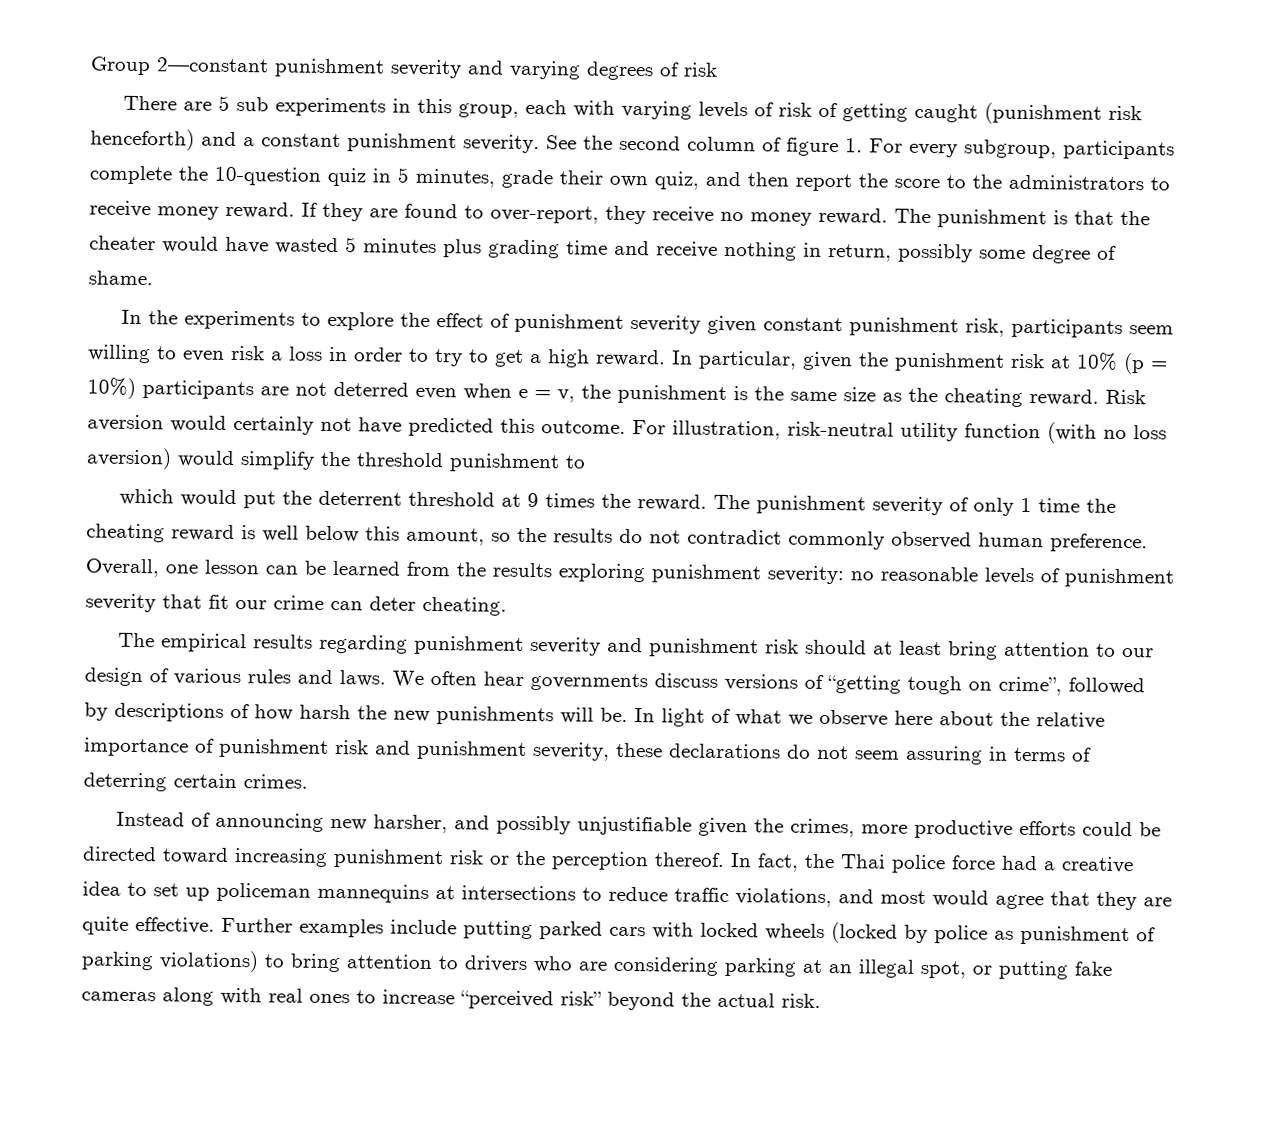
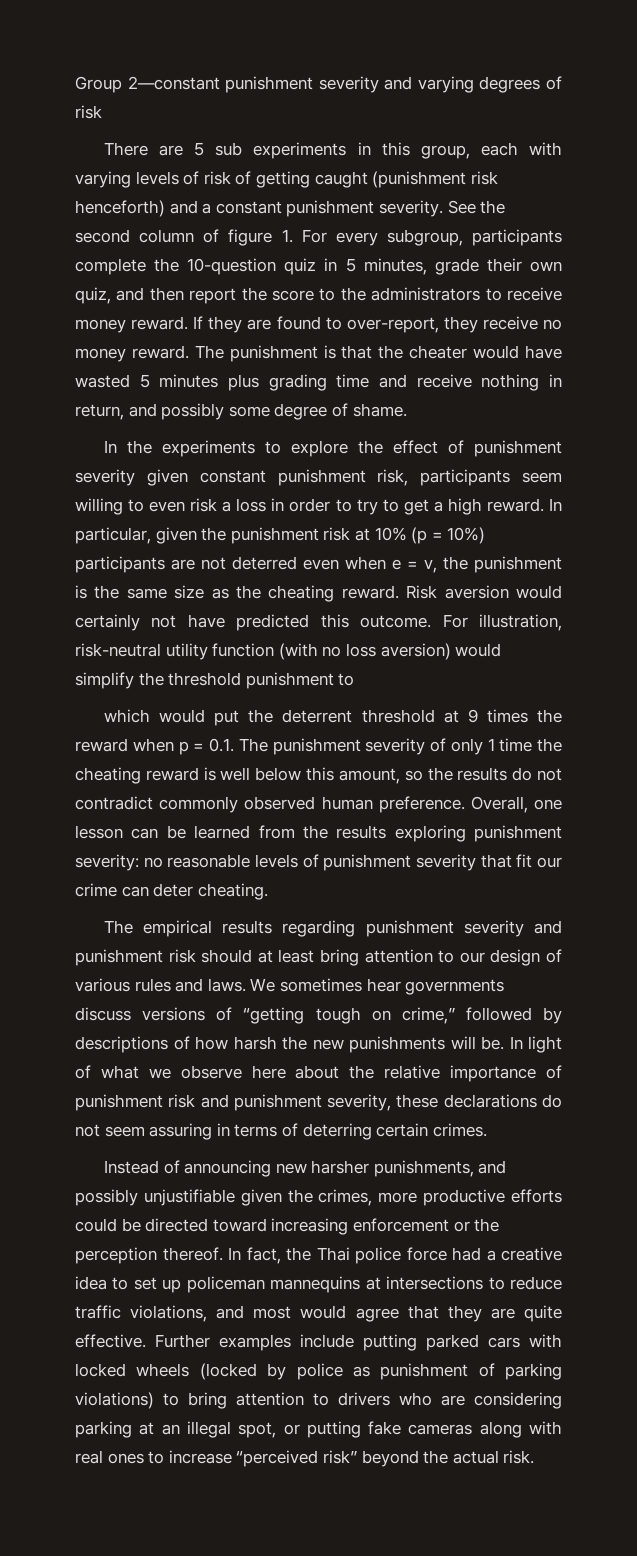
(892, 252) none -> [128,403,157,417] and
[636,494,707,511] reward. -> [75,738,234,755] reward when p = 0.1.
[430,670,477,686] often -> [279,978,362,992] sometimes
[998,676,1062,696] crime”, -> [401,1007,455,1024] crime,”
[372,814,448,834] harsher, -> [311,1160,474,1177] harsher punishments,
[333,849,484,869] punishment risk -> [352,1218,449,1232] enforcement

